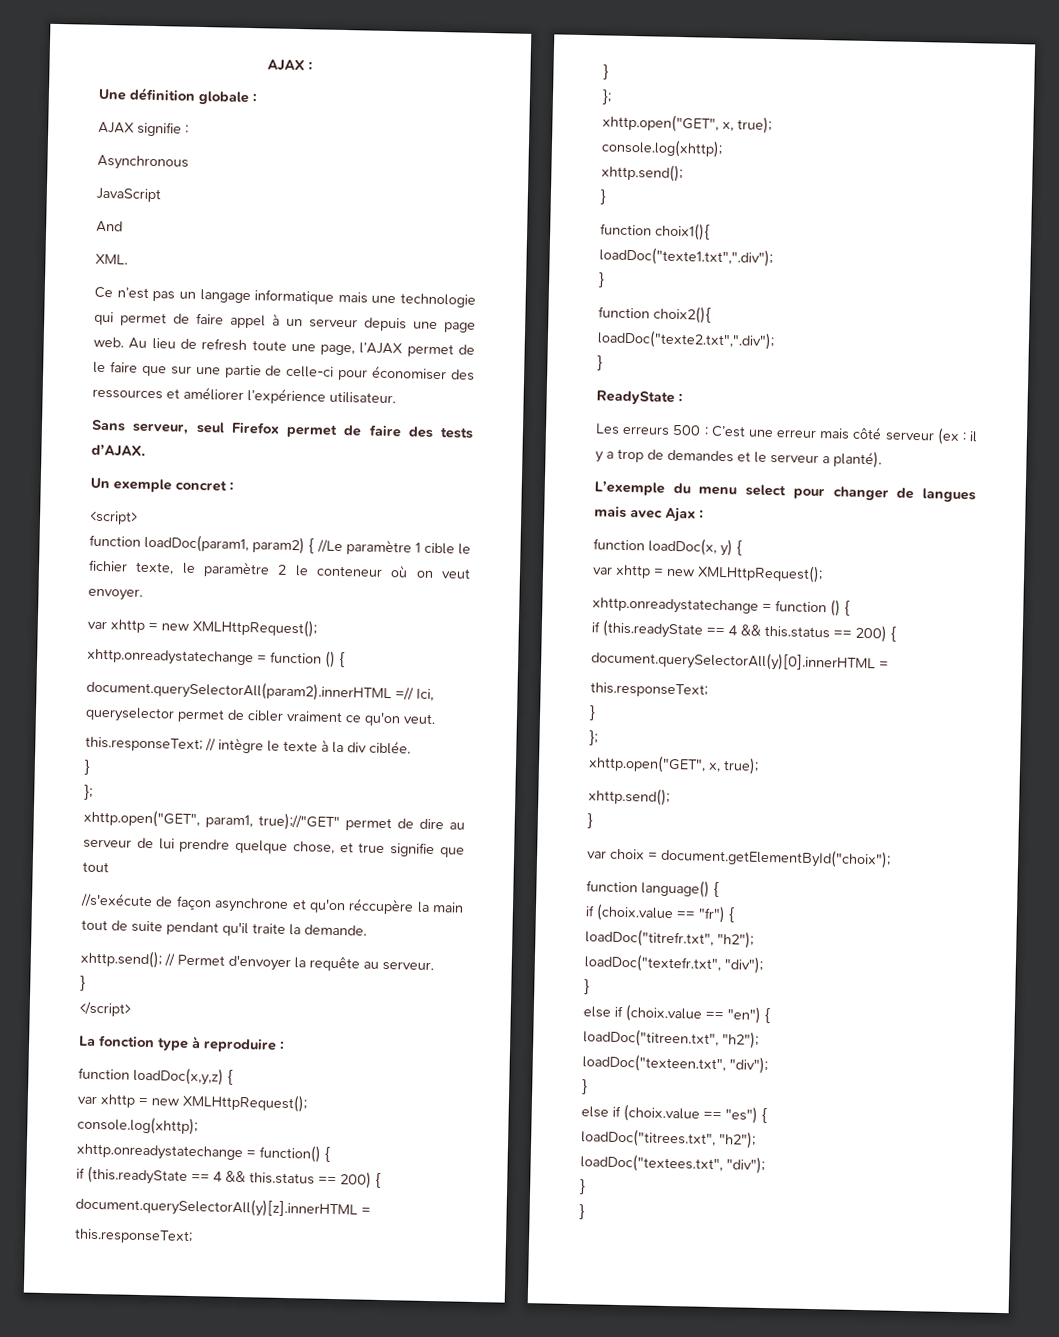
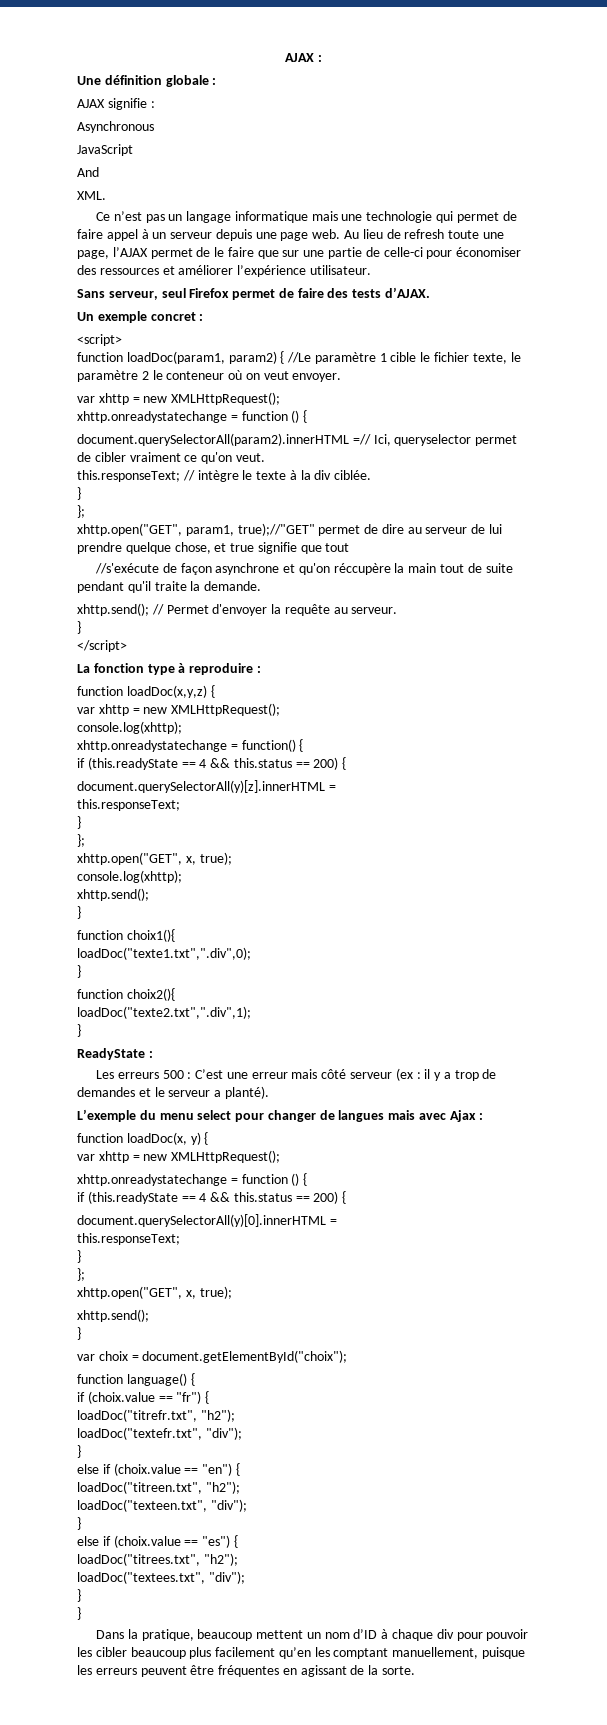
[599,246,773,268] loadDoc("texte1.txt",".div"); -> [77,947,251,960] loadDoc("texte1.txt",".div",0);
[597,329,775,351] loadDoc("texte2.txt",".div"); -> [77,1006,251,1019] loadDoc("texte2.txt",".div",1);
(585, 1212) none -> [95,1629,529,1641] [77,1647,526,1659] [77,1665,416,1677] // Dans la pratique, beaucoup mettent un nom d’ID à chaque div pour pouvoir les cibler beaucoup plus facilement qu’en les comptant manuellement, puisque les erreurs peuvent être fréquentes en agissant de la sorte.

